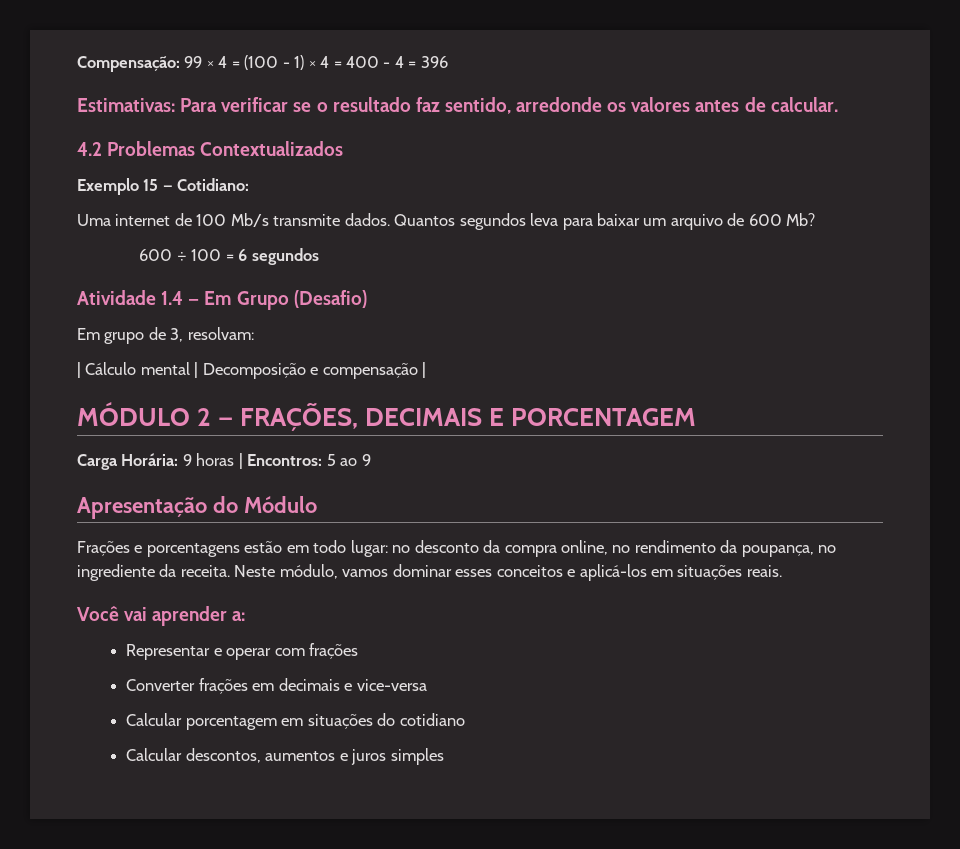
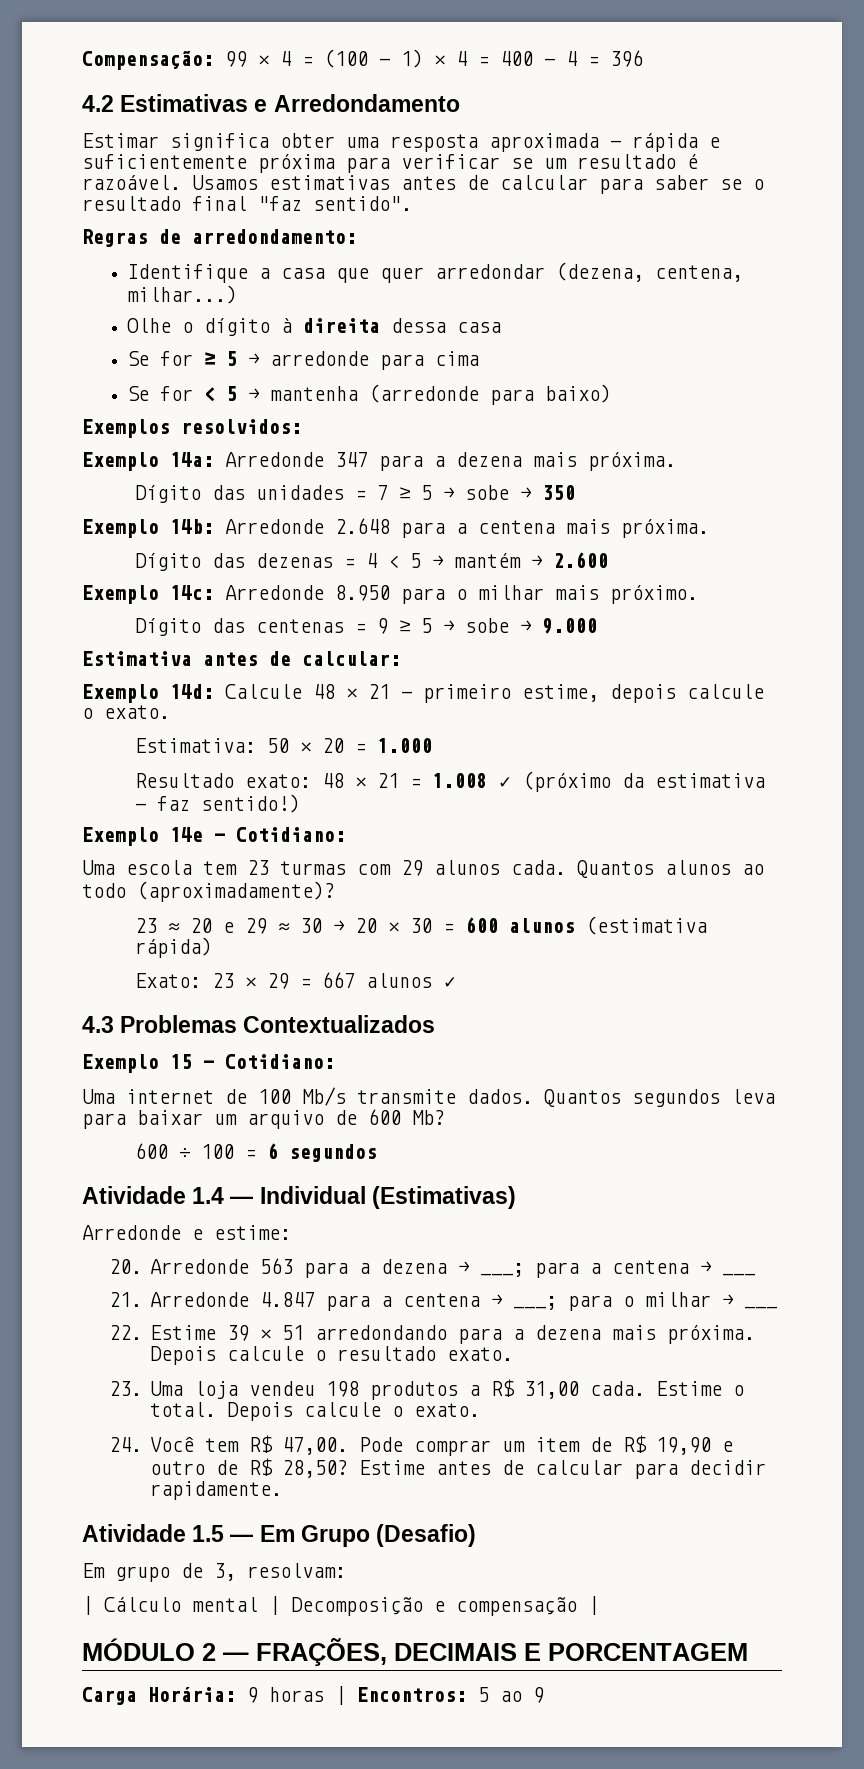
[77,97,838,114] [77,142,102,156] Estimativas: Para verificar se o resultado faz sentido, arredonde os valores antes de calcular. // 4.2 -> [82,94,460,112] [82,133,720,152] [82,154,698,173] [82,175,764,194] [82,196,412,211] [82,229,357,247] [126,262,743,283] [126,285,237,304] [126,318,501,336] [126,351,479,370] [126,384,611,405] [82,419,302,438] [82,452,676,471] [135,485,576,503] [82,518,709,538] [135,552,609,571] [82,585,698,604] [135,618,598,636] [82,651,401,666] [82,684,764,703] [82,705,170,719] [135,738,433,753] [135,771,766,792] [135,794,301,813] [82,827,346,846] [82,860,764,878] [82,881,335,902] [135,916,708,935] [135,937,213,958] [135,972,458,989] [82,1016,114,1033] 4.2 Estimativas e Arredondamento // Estimar significa obter uma resposta aproximada — rápida e suficientemente próxima para verificar se um resultado é razoável. Usamos estimativas antes de calcular para saber se o resultado final "faz sentido". // Regras de arredondamento: // Identifique a casa que quer arredondar (dezena, centena, milhar...) // Olhe o dígito à direita dessa casa // Se for ≥ 5 → arredonde para cima // Se for < 5 → mantenha (arredonde para baixo) // Exemplos resolvidos: // Exemplo 14a: Arredonde 347 para a dezena mais próxima. // Dígito das unidades = 7 ≥ 5 → sobe → 350 // Exemplo 14b: Arredonde 2.648 para a centena mais próxima. // Dígito das dezenas = 4 < 5 → mantém → 2.600 // Exemplo 14c: Arredonde 8.950 para o milhar mais próximo. // Dígito das centenas = 9 ≥ 5 → sobe → 9.000 // Estimativa antes de calcular: // Exemplo 14d: Calcule 48 × 21 — primeiro estime, depois calcule o exato. // Estimativa: 50 × 20 = 1.000 // Resultado exato: 48 × 21 = 1.008 ✓ (próximo da estimativa — faz sentido!) // Exemplo 14e — Cotidiano: // Uma escola tem 23 turmas com 29 alunos cada. Quantos alunos ao todo (aproximadamente)? // 23 ≈ 20 e 29 ≈ 30 → 20 × 30 = 600 alunos (estimativa rápida) // Exato: 23 × 29 = 667 alunos ✓ // 4.3
(200, 302) none -> [259,1186,516,1209] [82,1225,291,1240] [108,1258,755,1278] [108,1292,777,1311] [108,1325,755,1344] [149,1346,513,1365] [108,1379,744,1400] [149,1402,480,1421] [108,1435,733,1456] [149,1458,766,1479] [149,1481,282,1500] [82,1524,254,1542] Individual (Estimativas) // Arredonde e estime: // 20. Arredonde 563 para a dezena → ___; para a centena → ___ // 21. Arredonde 4.847 para a centena → ___; para o milhar → ___ // 22. Estime 39 × 51 arredondando para a dezena mais próxima. Depois calcule o resultado exato. // 23. Uma loja vendeu 198 produtos a R$ 31,00 cada. Estime o total. Depois calcule o exato. // 24. Você tem R$ 47,00. Pode comprar um item de R$ 19,90 e outro de R$ 28,50? Estime antes de calcular para decidir rapidamente. // Atividade 1.5 —
[77,496,317,519] [77,540,837,557] [77,564,782,581] [77,606,246,626] [126,643,359,660] [126,678,427,694] [126,713,465,730] [126,748,444,765] // Apresentação do Módulo // Frações e porcentagens estão em todo lugar: no desconto da compra online, no rendimento da poupança, no ingrediente da receita. Neste módulo, vamos dominar esses conceitos e aplicá-los em situações reais. // Você vai aprender a: // Representar e operar com frações // Converter frações em decimais e vice-versa // Calcular porcentagem em situações do cotidiano // Calcular descontos, aumentos e juros simples -> (544, 1695) none

